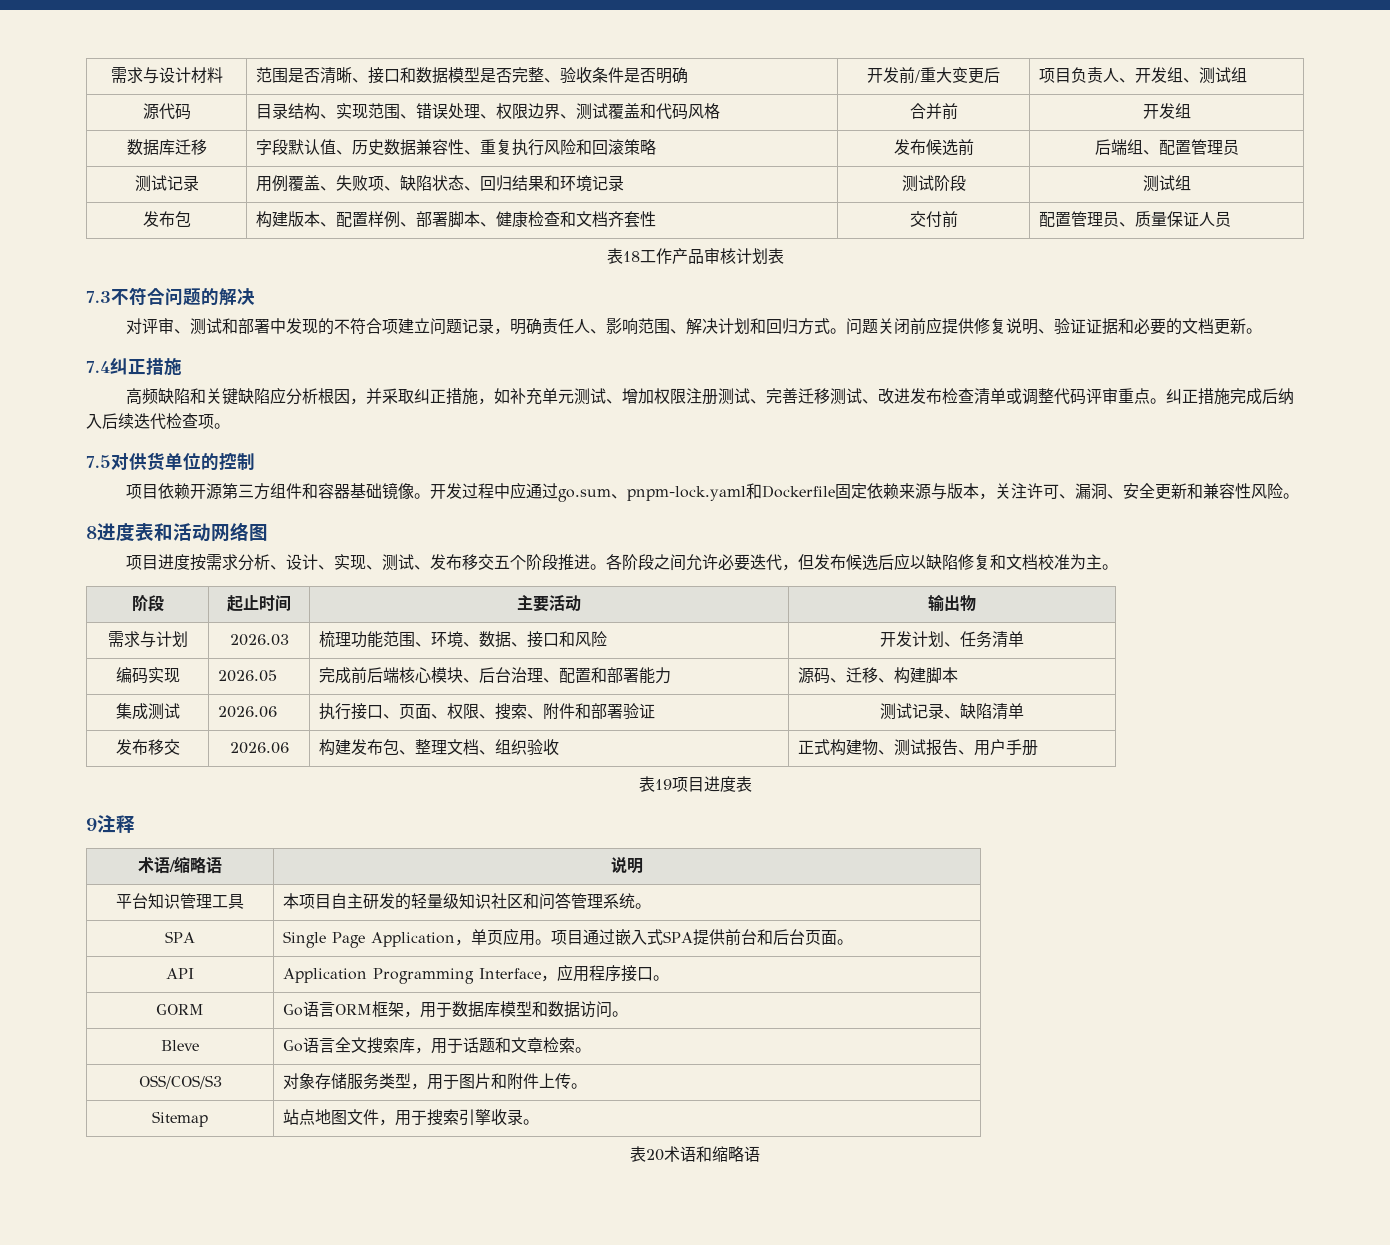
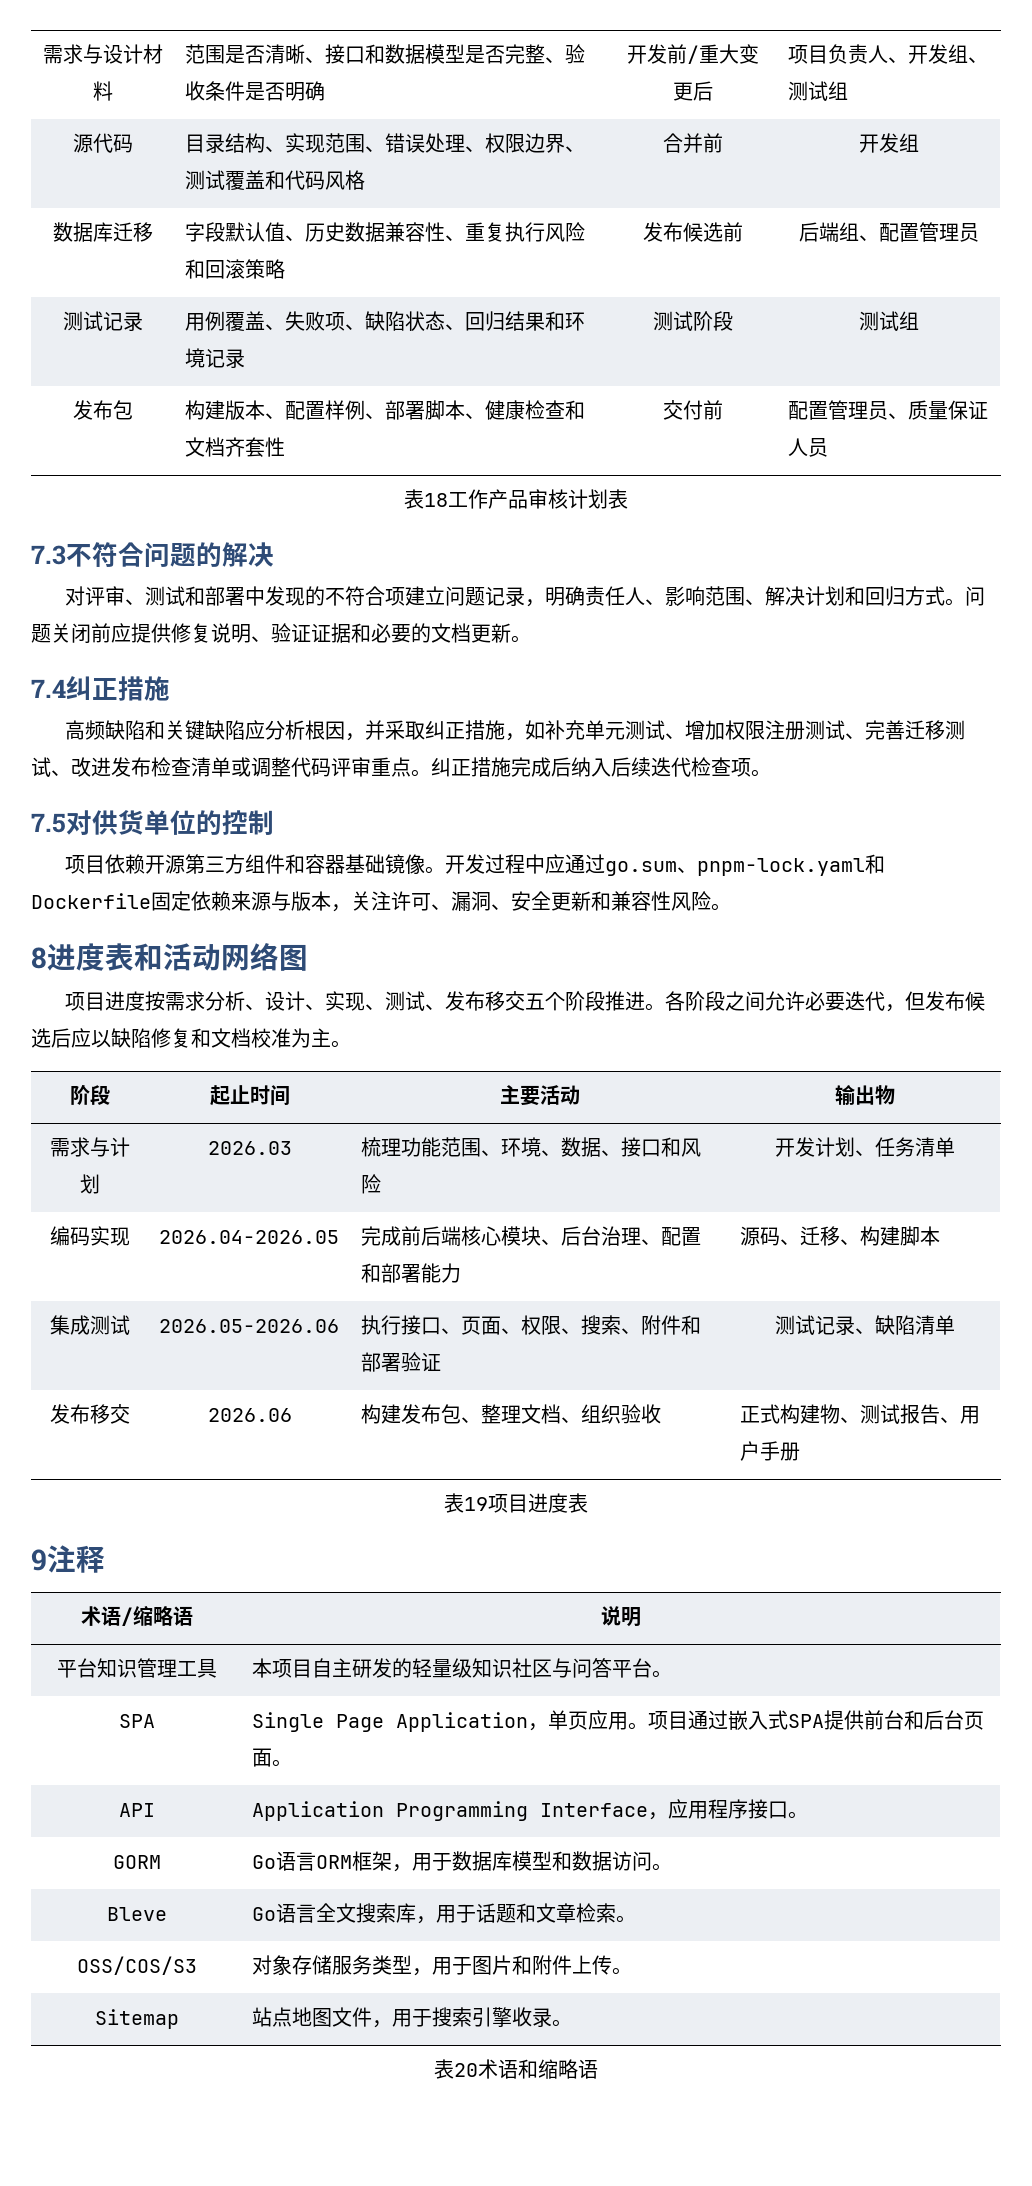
[217,670,277,682] 2026.05 -> [158,1230,339,1244] 2026.04-2026.05
[217,706,277,718] 2026.06 -> [158,1319,339,1333] 2026.05-2026.06
[522,893,635,910] 和问答管理系统 -> [551,1658,652,1678] 与问答平台

